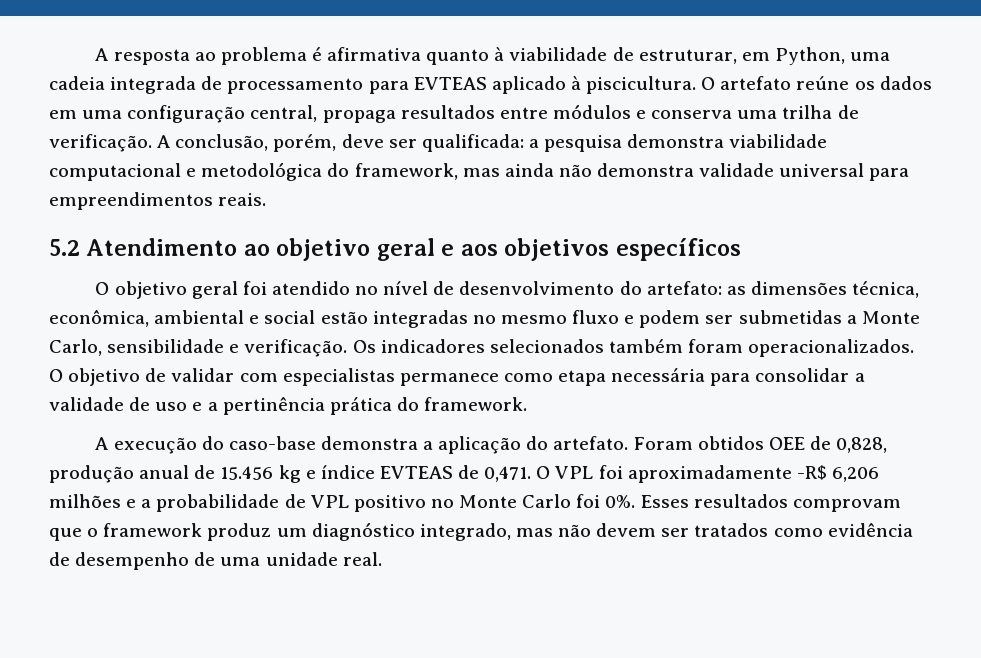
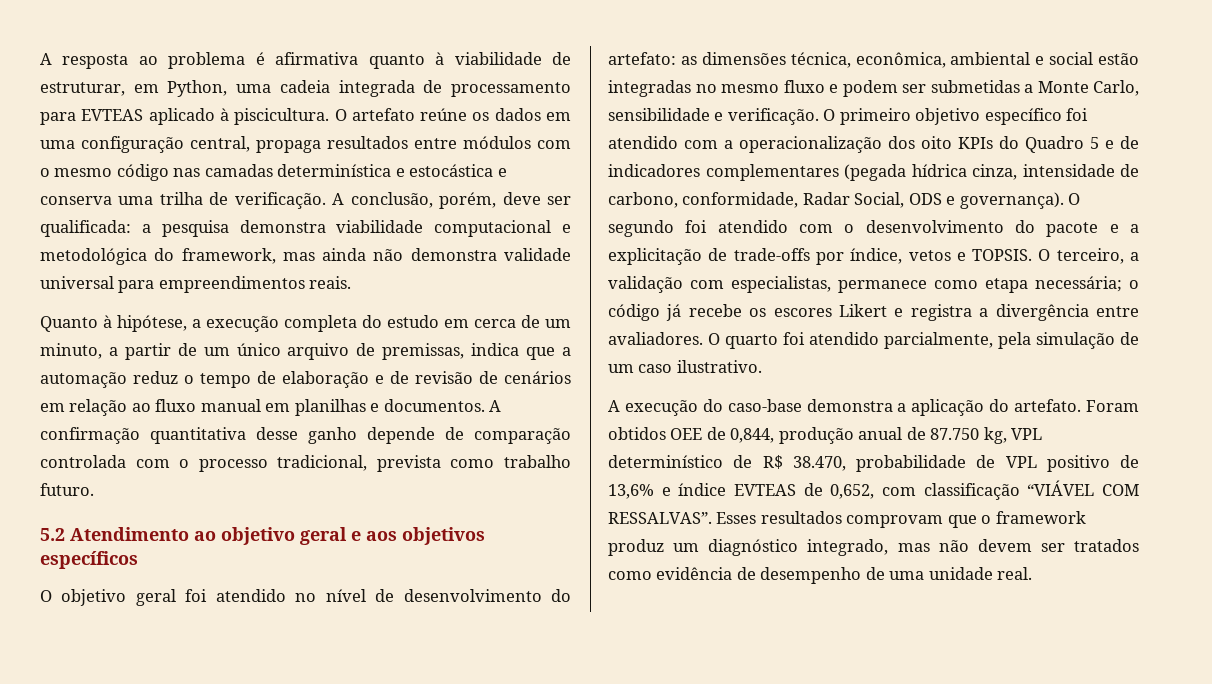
(631, 111) none -> [537,140,571,149] [40,164,494,181] com o mesmo código nas camadas determinística e estocástica
(267, 199) none -> [40,315,571,332] [40,343,572,360] [40,371,571,388] [40,399,502,416] [40,427,571,444] [40,455,571,472] [40,483,94,496] // Quanto à hipótese, a execução completa do estudo em cerca de um minuto, a partir de um único arquivo de premissas, indica que a automação reduz o tempo de elaboração e de revisão de cenários em relação ao fluxo manual em planilhas e documentos. A confirmação quantitativa desse ganho depende de comparação controlada com o processo tradicional, prevista como trabalho futuro.
[352,339,915,357] [49,368,865,386] [49,397,528,415] Os indicadores selecionados também foram operacionalizados. O objetivo de validar com especialistas permanece como etapa necessária para consolidar a validade de uso e a pertinência prática do framework. -> [823,108,1089,125] [608,136,1139,153] [608,164,1139,181] [608,192,1081,209] [608,220,1139,237] [608,248,1139,265] [608,276,1139,293] [608,304,1139,321] [608,332,1139,349] [608,360,762,373] O primeiro objetivo específico foi atendido com a operacionalização dos oito KPIs do Quadro 5 e de indicadores complementares (pegada hídrica cinza, intensidade de carbono, conformidade, Radar Social, ODS e governança). O segundo foi atendido com o desenvolvimento do pacote e a explicitação de trade-offs por índice, vetos e TOPSIS. O terceiro, a validação com especialistas, permanece como etapa necessária; o código já recebe os escores Likert e registra a divergência entre avaliadores. O quarto foi atendido parcialmente, pela simulação de um caso ilustrativo.
[836,437,888,453] 0,828, -> [730,428,775,443] 0,844,
[220,465,879,483] [49,494,636,512] 15.456 kg e índice EVTEAS de 0,471. O VPL foi aproximadamente -R$ 6,206 milhões e a probabilidade de VPL positivo no Monte Carlo foi 0%. -> [930,427,1043,444] [608,455,1139,472] [608,480,1139,500] [608,512,712,524] 87.750 kg, VPL determinístico de R$ 38.470, probabilidade de VPL positivo de 13,6% e índice EVTEAS de 0,652, com classificação “VIÁVEL COM RESSALVAS”.

